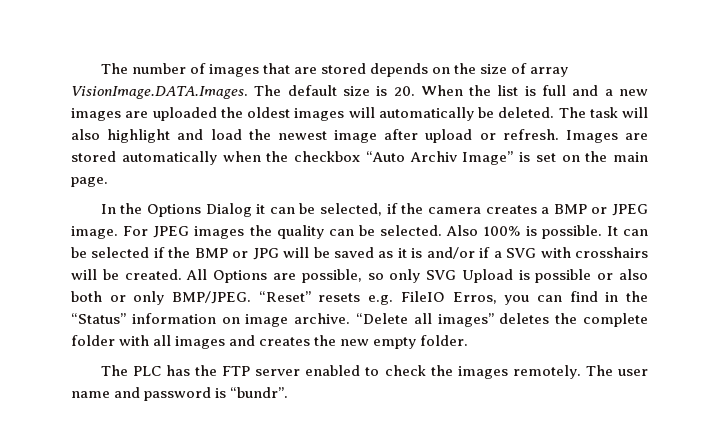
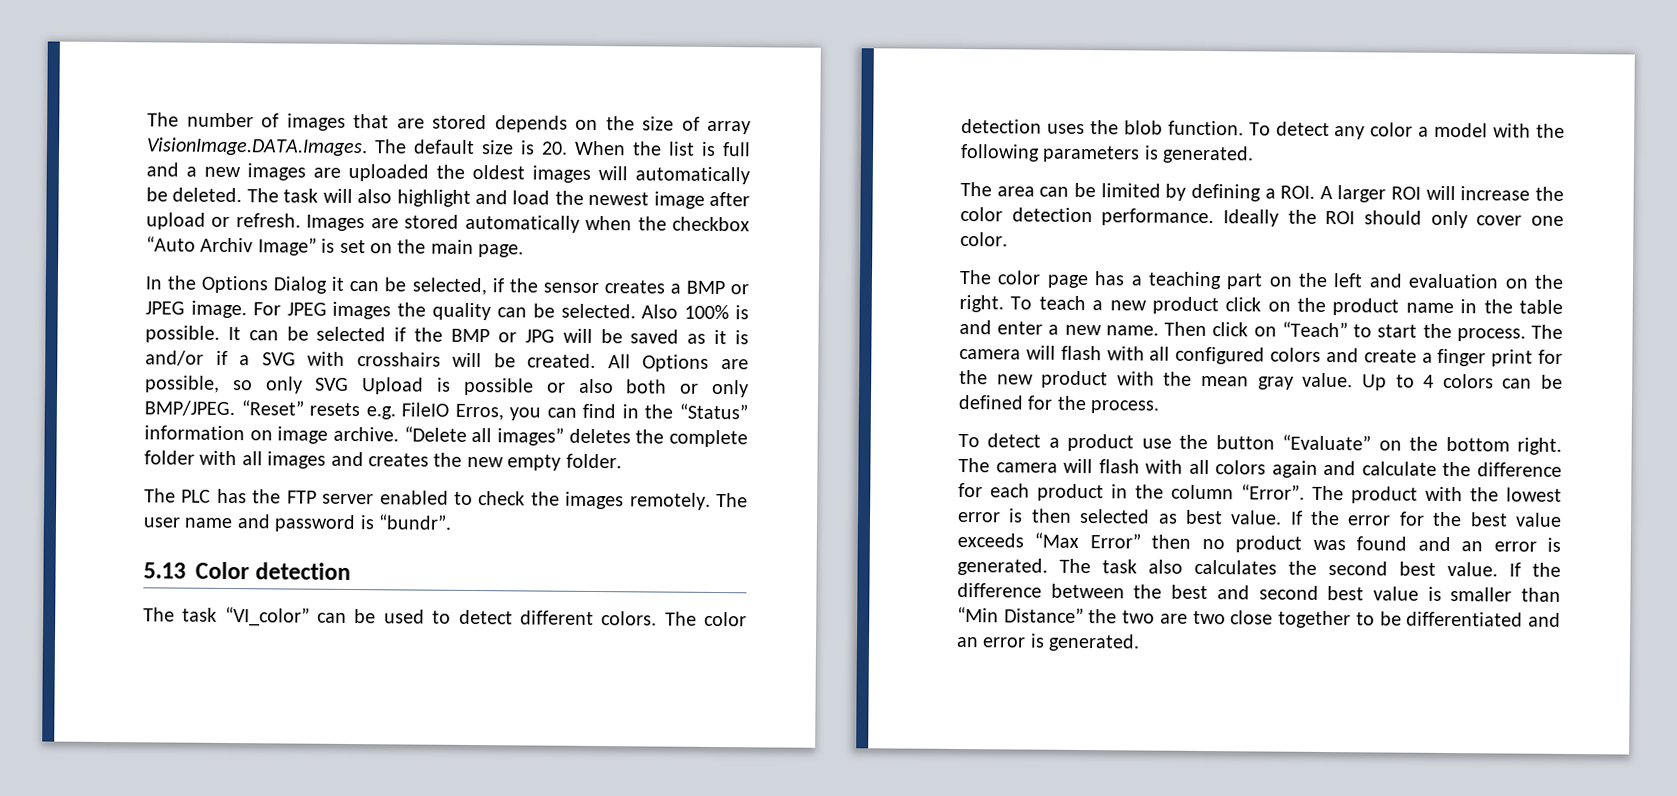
[427,207,481,214] camera -> [542,282,599,294] sensor
(289, 392) none -> [143,561,352,581] [143,606,748,627] [961,118,1565,140] [960,143,1255,164] [960,181,1564,203] [960,206,1564,229] [960,231,1008,247] [959,269,1564,290] [959,294,1563,316] [959,319,1563,342] [959,345,1563,367] [959,369,1564,391] [958,394,1160,414] [958,433,1562,455] [958,457,1562,478] [958,482,1562,504] [957,508,1562,527] [957,532,1561,553] [957,557,1561,577] [957,582,1561,602] [957,606,1561,629] [956,633,1141,652] // 5.13 Color detection // The task “VI_color” can be used to detect different colors. The color detection uses the blob function. To detect any color a model with the following parameters is generated. // The area can be limited by defining a ROI. A larger ROI will increase the color detection performance. Ideally the ROI should only cover one color. // The color page has a teaching part on the left and evaluation on the right. To teach a new product click on the product name in the table and enter a new name. Then click on “Teach” to start the process. The camera will flash with all configured colors and create a finger print for the new product with the mean gray value. Up to 4 colors can be defined for the process. // To detect a product use the button “Evaluate” on the bottom right. The camera will flash with all colors again and calculate the difference for each product in the column “Error”. The product with the lowest error is then selected as best value. If the error for the best value exceeds “Max Error” then no product was found and an error is generated. The task also calculates the second best value. If the difference between the best and second best value is smaller than “Min Distance” the two are two close together to be differentiated and an error is generated.

